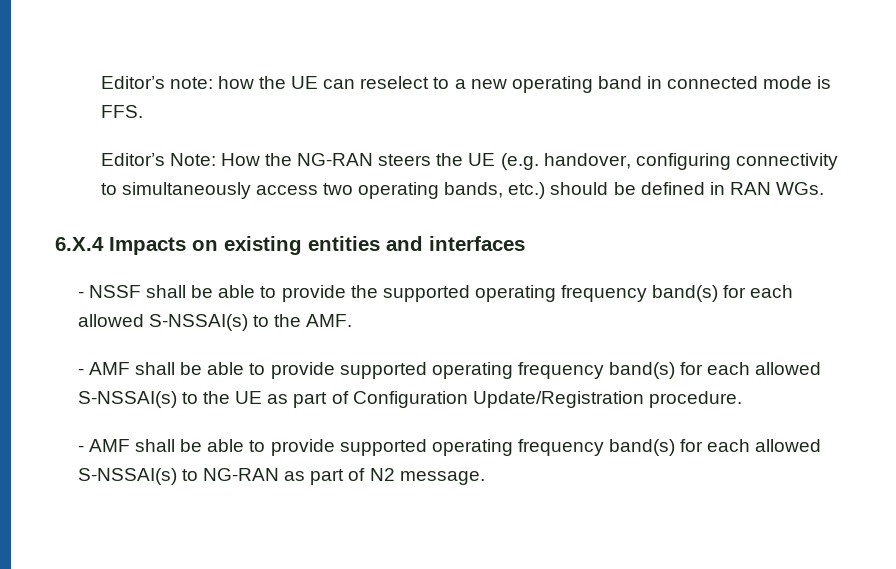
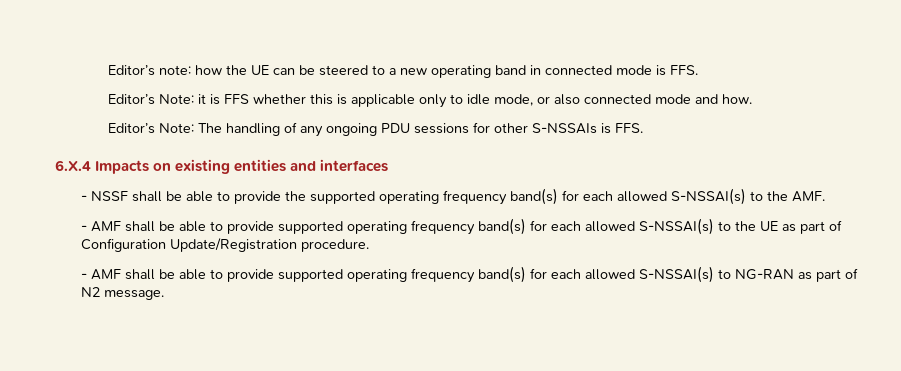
[360,76,430,89] reselect -> [298,65,368,76] be steered
[220,153,838,170] [100,182,825,199] How the NG-RAN steers the UE (e.g. handover, configuring connectivity to simultaneously access two operating bands, etc.) should be defined in RAN WGs. -> [197,94,752,108] [107,122,643,137] it is FFS whether this is applicable only to idle mode, or also connected mode and how. // Editor’s Note: The handling of any ongoing PDU sessions for other S-NSSAIs is FFS.

